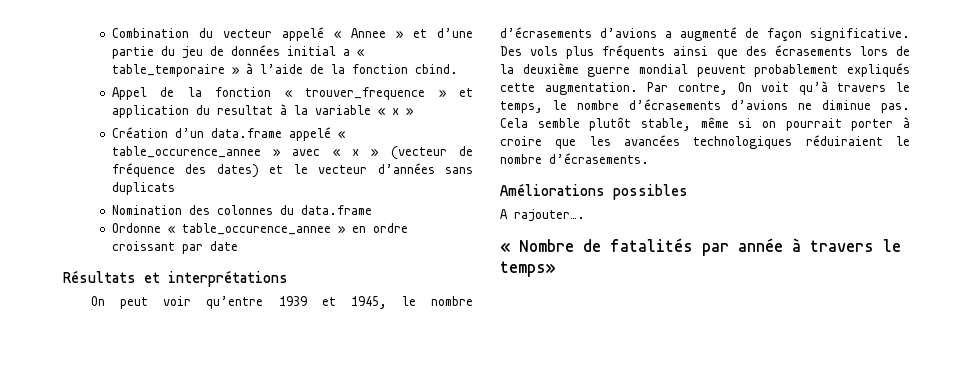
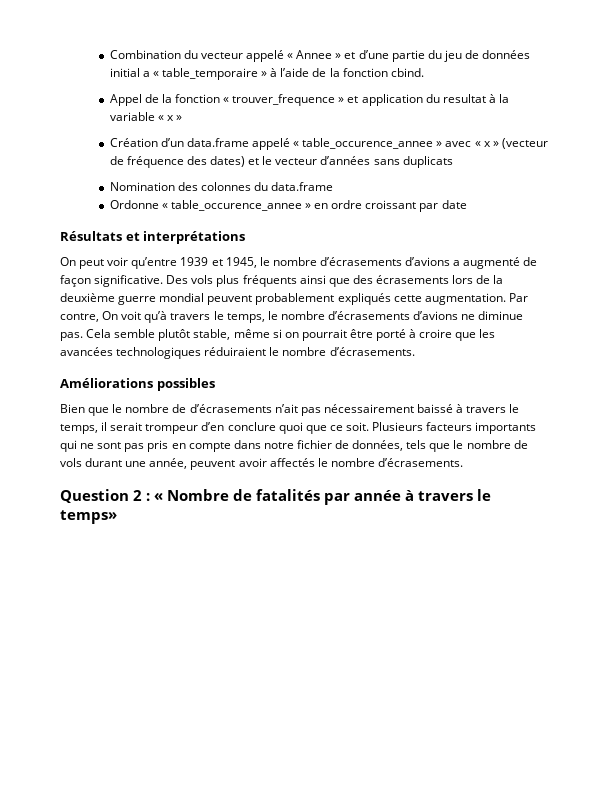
[851,119,894,131] porter -> [349,329,407,341] être porté
[500,209,585,222] A rajouter…. // -> [60,404,520,416] [60,422,537,434] [60,440,528,452] [60,458,463,470] [60,489,150,503] Bien que le nombre de d’écrasements n’ait pas nécessairement baissé à travers le temps, il serait trompeur d’en conclure quoi que ce soit. Plusieurs facteurs importants qui ne sont pas pris en compte dans notre fichier de données, tels que le nombre de vols durant une année, peuvent avoir affectés le nombre d’écrasements. // Question 2 :

